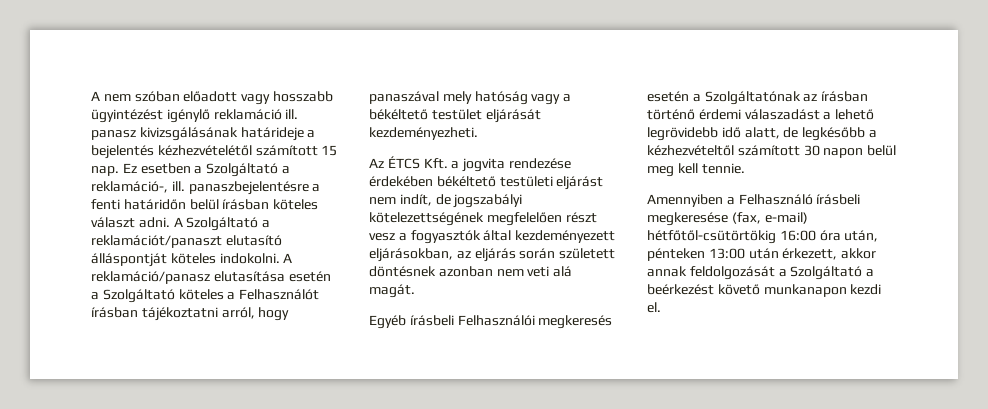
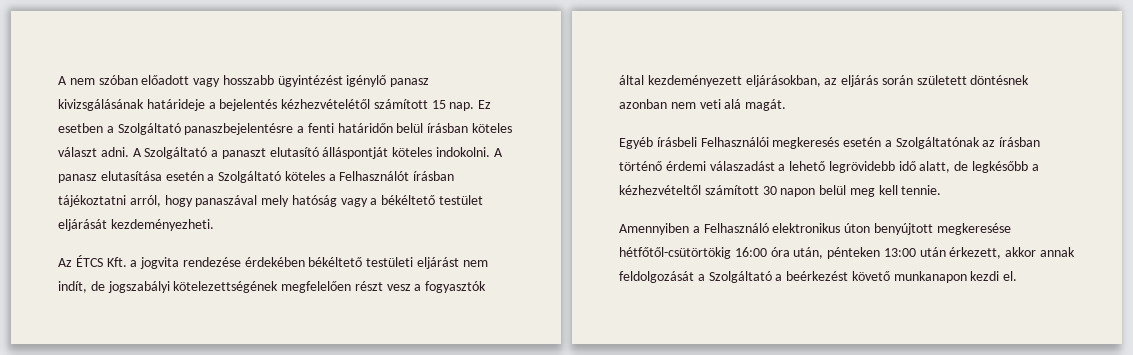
[213,109,299,120] reklamáció ill. -> (387, 81) none
[281,166,290,174] [91,181,185,193] a reklamáció-, ill. -> (181, 129) none
[91,235,222,248] reklamációt/panaszt -> [221,148,266,159] panaszt
[91,271,210,284] reklamáció/panasz -> [58,174,97,183] panasz
[816,194,861,205] [647,212,808,226] írásbeli megkeresése (fax, e-mail) -> [772,223,1011,235] elektronikus úton benyújtott megkeresése

